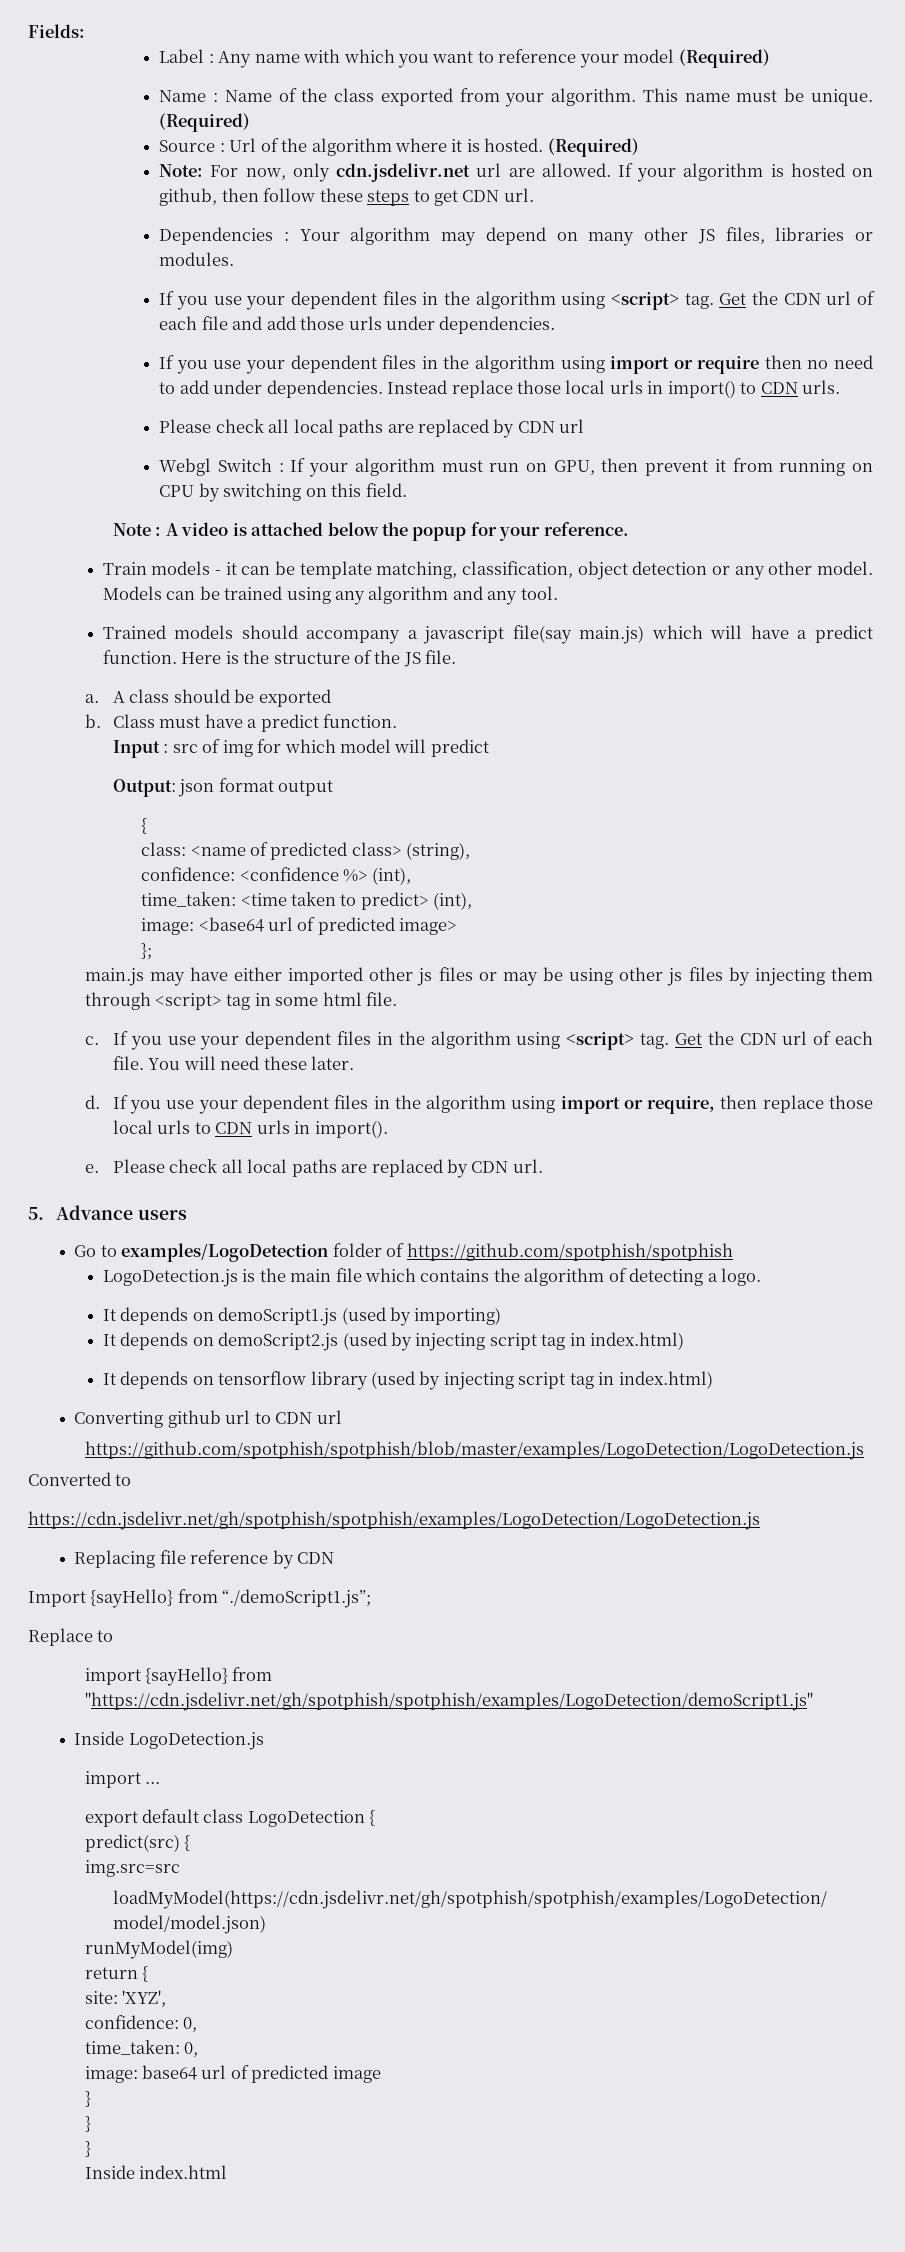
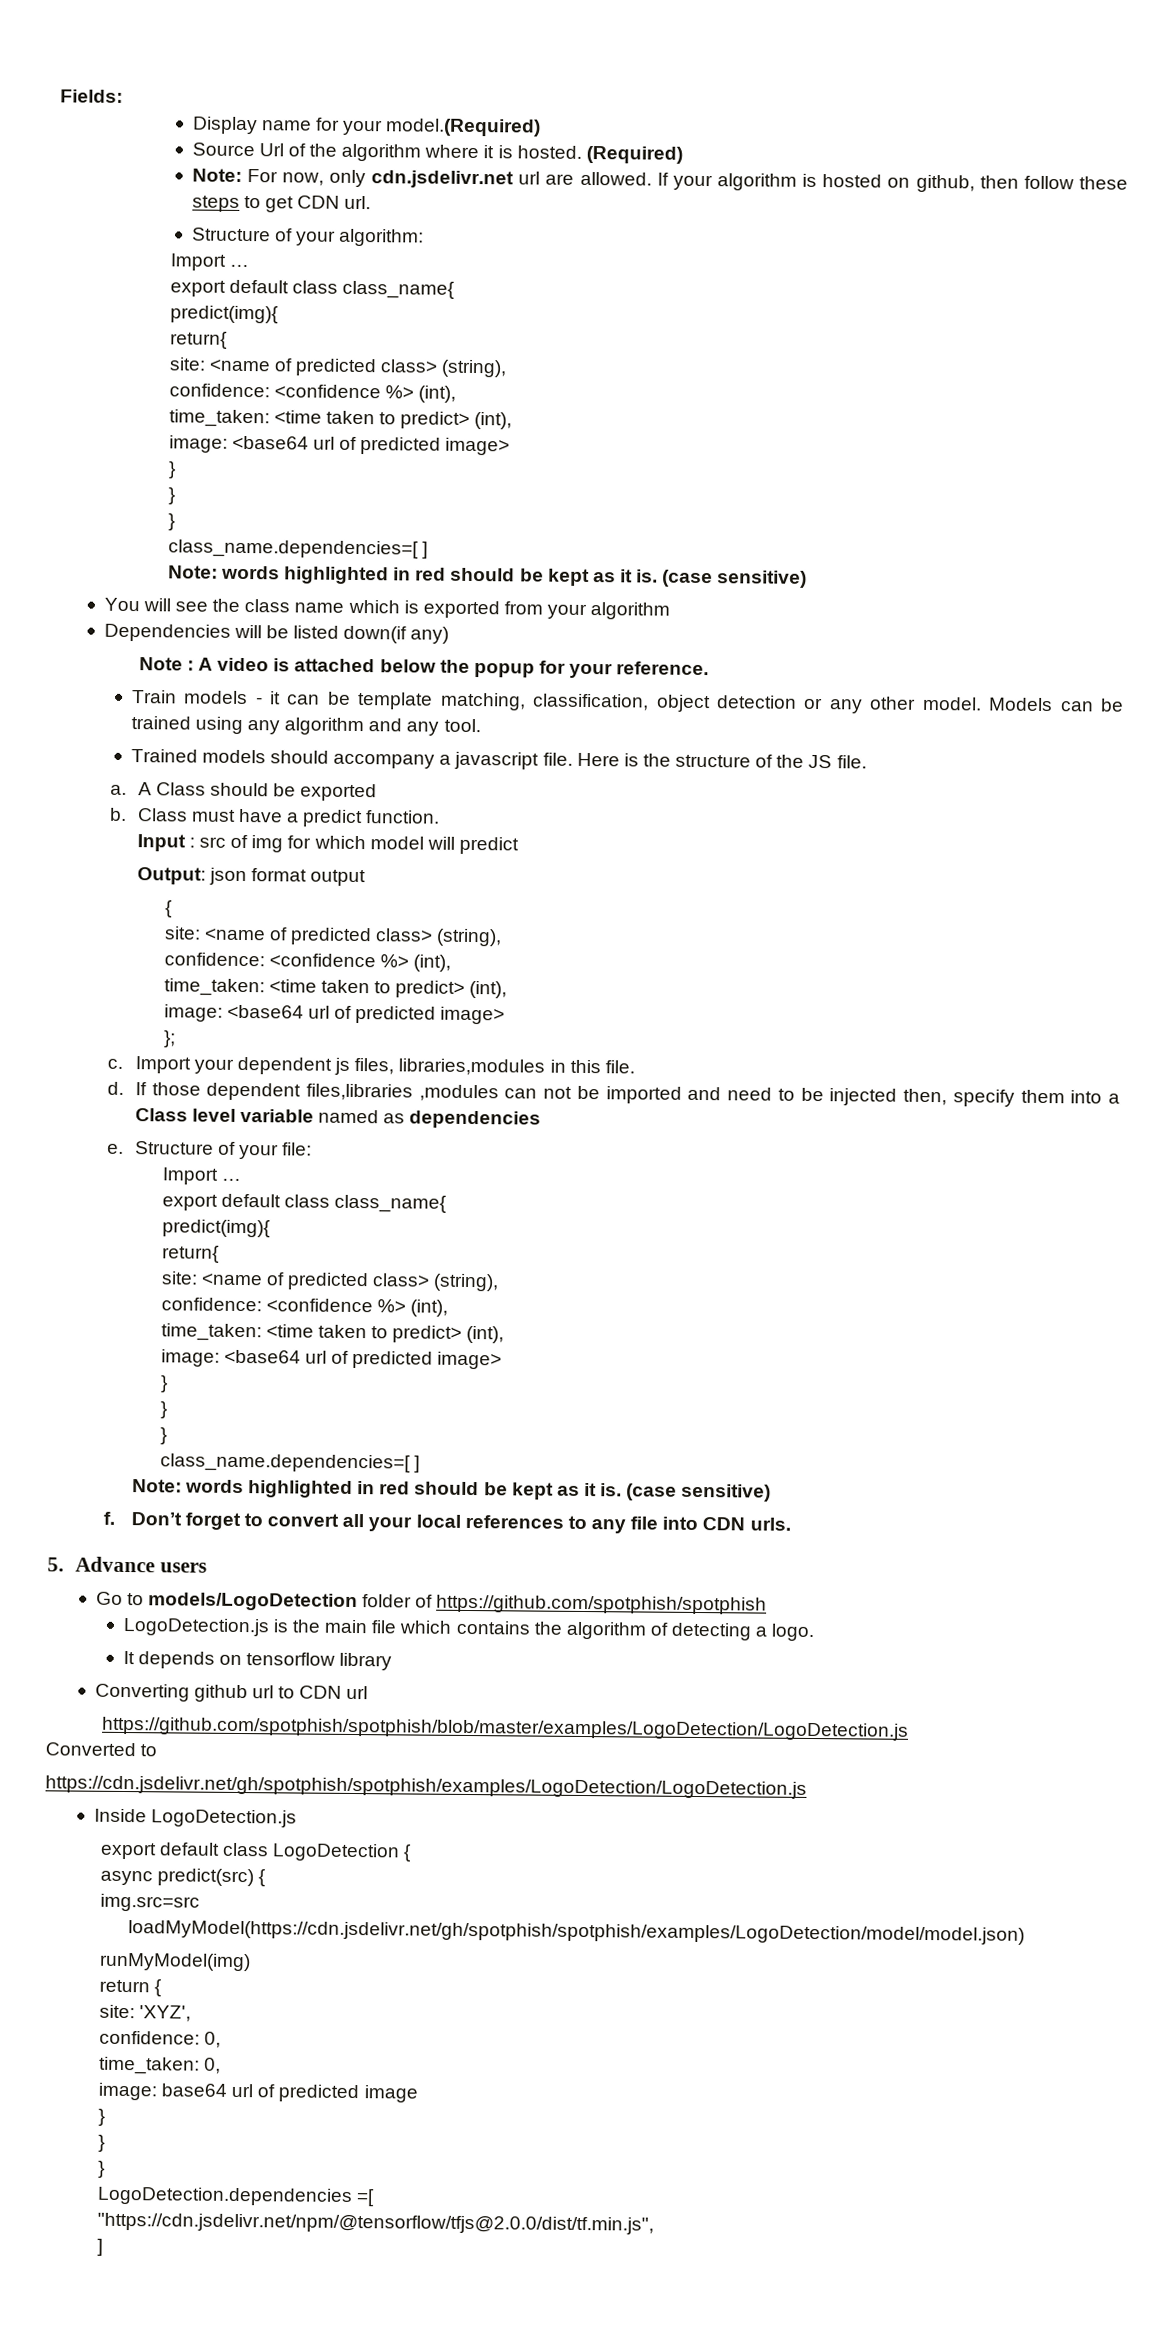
[159,49,770,68] [159,88,873,107] [159,113,251,132] Label : Any name with which you want to reference your model (Required) // Name : Name of the class exported from your algorithm. This name must be unique. (Required) -> [191,116,542,137] Display name for your model.(Required)
[219,143,225,152] : -> (255, 149) none
[159,227,873,246] [159,252,235,266] [159,291,876,310] [159,316,556,334] [159,355,873,374] [159,380,841,398] [159,419,585,438] [159,458,873,477] [159,483,407,502] Dependencies : Your algorithm may depend on many other JS files, libraries or modules. // If you use your dependent files in the algorithm using <script> tag. Get the CDN url of each file and add those urls under dependencies. // If you use your dependent files in the algorithm using import or require then no need to add under dependencies. Instead replace those local urls in import() to CDN urls. // Please check all local paths are replaced by CDN url // Webgl Switch : If your algorithm must run on GPU, then prevent it from running on CPU by switching on this field. -> [191,227,425,247] [169,253,249,271] [169,279,456,299] [169,305,279,324] [169,331,228,349] [168,357,508,378] [168,383,457,403] [168,409,513,430] [168,435,511,456] [167,461,176,479] [167,487,175,505] [167,513,175,531] [167,539,428,559] [167,565,808,588] [103,597,671,620] [103,623,450,644] Structure of your algorithm: // Import … // export default class class_name{ // predict(img){ // return{ // site: <name of predicted class> (string), // confidence: <confidence %> (int), // time_taken: <time taken to predict> (int), // image: <base64 url of predicted image> // } // } // } // class_name.dependencies=[ ] // Note: words highlighted in red should be kept as it is. (case sensitive) // You will see the class name which is exported from your algorithm // Dependencies will be listed down(if any)
[512,625,873,644] [102,650,177,664] file(say main.js) which will have a predict function. -> [542,752,573,766] file.
[129,689,170,703] class -> [155,782,206,796] Class
[141,842,187,856] class: -> [163,926,201,940] site:
[84,967,873,986] [84,992,398,1010] [84,1031,874,1050] [112,1056,355,1070] [84,1095,874,1114] [112,1120,388,1138] [84,1159,543,1178] main.js may have either imported other js files or may be using other js files by injecting them through <script> tag in some html file. // c. If you use your dependent files in the algorithm using <script> tag. Get the CDN url of each file. You will need these later. // d. If you use your dependent files in the algorithm using import or require, then replace those local urls to CDN urls in import(). // e. Please check all local paths are replaced by CDN url. -> [106,1056,635,1076] [106,1081,1121,1107] [134,1108,542,1129] [106,1141,313,1160] [161,1167,241,1185] [161,1193,448,1213] [161,1219,271,1238] [161,1245,220,1263] [160,1271,500,1292] [160,1297,449,1317] [160,1323,505,1344] [160,1349,503,1370] [160,1375,168,1393] [159,1401,167,1419] [159,1427,167,1445] [159,1453,420,1473] [131,1479,772,1502] [102,1511,791,1534] c. Import your dependent js files, libraries,modules in this file. // d. If those dependent files,libraries ,modules can not be imported and need to be injected then, specify them into a Class level variable named as dependencies // e. Structure of your file: // Import … // export default class class_name{ // predict(img){ // return{ // site: <name of predicted class> (string), // confidence: <confidence %> (int), // time_taken: <time taken to predict> (int), // image: <base64 url of predicted image> // } // } // } // class_name.dependencies=[ ] // Note: words highlighted in red should be kept as it is. (case sensitive) // f. Don’t forget to convert all your local references to any file into CDN urls.
[121,1243,329,1262] examples/LogoDetection -> [148,1592,359,1612] models/LogoDetection
[102,1307,502,1326] [102,1332,685,1351] // It depends on demoScript1.js (used by importing) // It depends on demoScript2.js (used by injecting script tag in index.html) -> (816, 1632) none
[370,1371,713,1390] (used by injecting script tag in index.html) -> (393, 1661) none
[74,1550,335,1569] [28,1589,372,1608] [28,1628,114,1646] [84,1667,273,1686] [84,1692,813,1711] // Replacing file reference by CDN // Import {sayHello} from “./demoScript1.js”; // Replace to // import {sayHello} from "https://cdn.jsdelivr.net/gh/spotphish/spotphish/examples/LogoDetection/demoScript1.js" -> (807, 1787) none
[84,1771,161,1788] // import ... -> (297, 1818) none
(376, 1818) none -> [99,1870,153,1886] async
[84,2165,228,2179] Inside index.html -> [96,2186,376,2207] [96,2212,654,2235] [96,2238,103,2256] LogoDetection.dependencies =[ // "https://cdn.jsdelivr.net/npm/@tensorflow/tfjs@2.0.0/dist/tf.min.js", // ]

